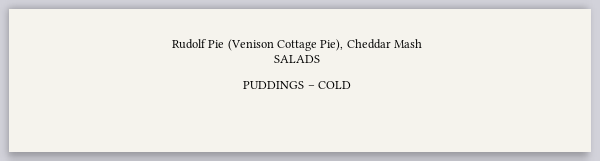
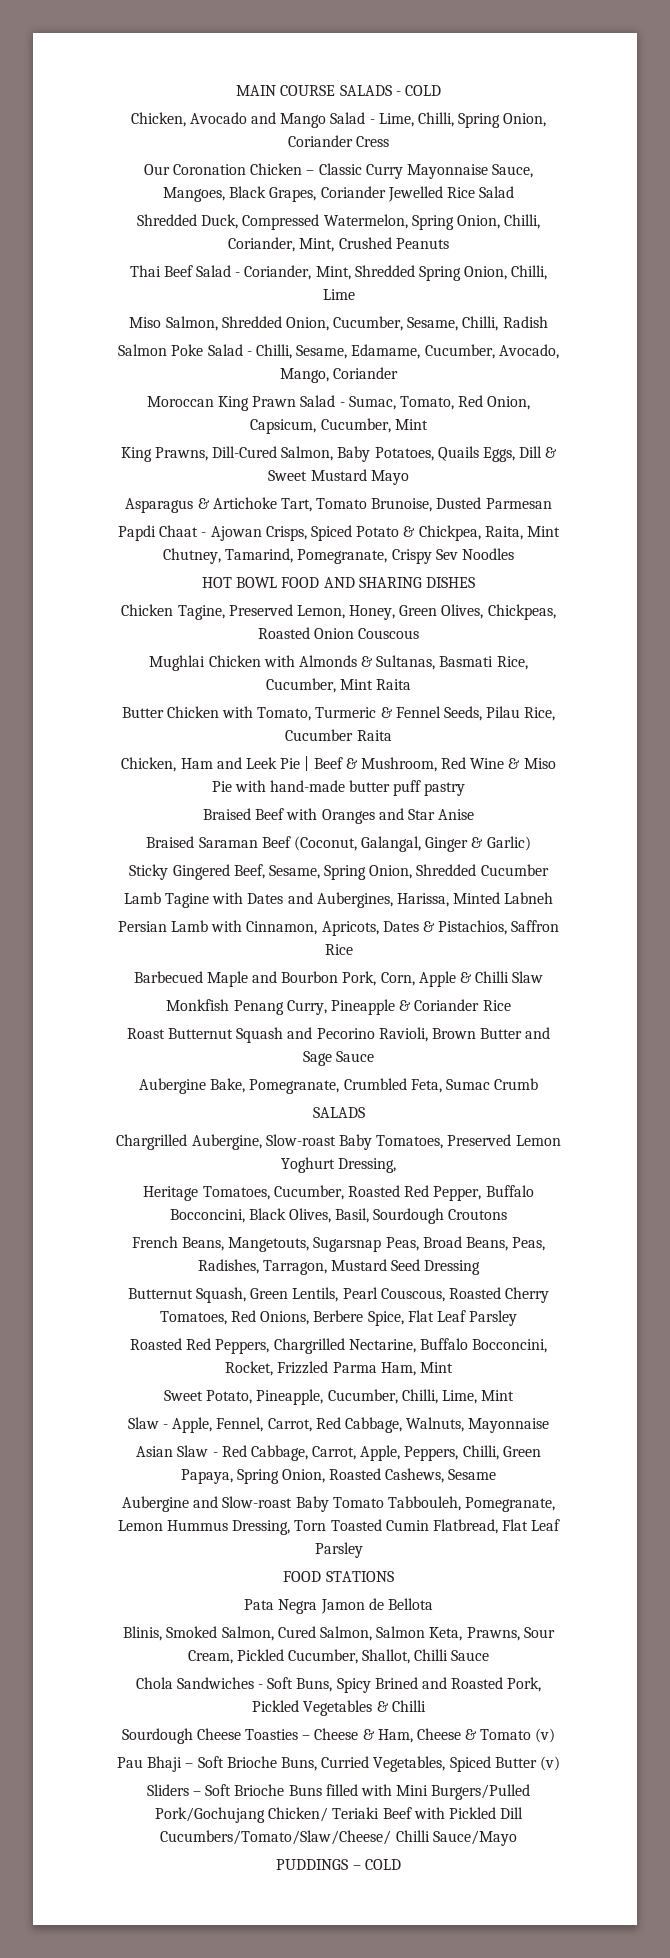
[171,39,423,51] [274,55,320,63] Rudolf Pie (Venison Cottage Pie), Cheddar Mash // SALADS -> [236,85,441,96] [130,112,547,128] [287,135,390,147] [143,163,534,179] [162,186,515,202] [136,214,541,230] [228,237,449,252] [129,265,548,281] [322,289,355,300] [129,316,548,331] [118,344,559,359] [279,367,399,383] [146,395,531,411] [250,418,428,434] [120,446,558,462] [268,469,409,485] [125,497,552,513] [118,525,560,541] [163,548,514,564] [202,577,475,588] [121,604,556,620] [257,627,420,639] [149,655,528,671] [265,678,412,693] [121,706,556,721] [285,729,392,741] [121,756,556,772] [211,780,466,796] [202,808,475,824] [146,836,531,852] [129,864,549,880] [123,892,554,908] [117,920,560,936] [324,944,353,955] [133,971,544,987] [166,999,511,1015] [126,1027,551,1043] [302,1051,375,1066] [138,1078,539,1094] [312,1107,365,1118] [116,1134,561,1150] [280,1157,397,1173] [143,1185,534,1201] [169,1208,508,1224] [131,1236,546,1252] [197,1259,481,1275] [127,1287,550,1303] [159,1310,518,1326] [129,1338,548,1354] [225,1361,453,1376] [163,1389,515,1405] [127,1417,550,1433] [136,1445,541,1461] [180,1468,497,1484] [121,1496,556,1512] [117,1519,561,1535] [314,1542,363,1558] [283,1571,394,1582] [244,1598,433,1614] [123,1626,555,1641] [187,1649,490,1664] [135,1677,542,1693] [252,1700,426,1716] [121,1728,556,1744] [117,1756,560,1772] [146,1784,531,1800] [154,1807,524,1823] [160,1830,517,1846] MAIN COURSE SALADS - COLD // Chicken, Avocado and Mango Salad - Lime, Chilli, Spring Onion, Coriander Cress // Our Coronation Chicken – Classic Curry Mayonnaise Sauce, Mangoes, Black Grapes, Coriander Jewelled Rice Salad // Shredded Duck, Compressed Watermelon, Spring Onion, Chilli, Coriander, Mint, Crushed Peanuts // Thai Beef Salad - Coriander, Mint, Shredded Spring Onion, Chilli, Lime // Miso Salmon, Shredded Onion, Cucumber, Sesame, Chilli, Radish // Salmon Poke Salad - Chilli, Sesame, Edamame, Cucumber, Avocado, Mango, Coriander // Moroccan King Prawn Salad - Sumac, Tomato, Red Onion, Capsicum, Cucumber, Mint // King Prawns, Dill-Cured Salmon, Baby Potatoes, Quails Eggs, Dill & Sweet Mustard Mayo // Asparagus & Artichoke Tart, Tomato Brunoise, Dusted Parmesan // Papdi Chaat - Ajowan Crisps, Spiced Potato & Chickpea, Raita, Mint Chutney, Tamarind, Pomegranate, Crispy Sev Noodles // HOT BOWL FOOD AND SHARING DISHES // Chicken Tagine, Preserved Lemon, Honey, Green Olives, Chickpeas, Roasted Onion Couscous // Mughlai Chicken with Almonds & Sultanas, Basmati Rice, Cucumber, Mint Raita // Butter Chicken with Tomato, Turmeric & Fennel Seeds, Pilau Rice, Cucumber Raita // Chicken, Ham and Leek Pie | Beef & Mushroom, Red Wine & Miso Pie with hand-made butter puff pastry // Braised Beef with Oranges and Star Anise // Braised Saraman Beef (Coconut, Galangal, Ginger & Garlic) // Sticky Gingered Beef, Sesame, Spring Onion, Shredded Cucumber // Lamb Tagine with Dates and Aubergines, Harissa, Minted Labneh // Persian Lamb with Cinnamon, Apricots, Dates & Pistachios, Saffron Rice // Barbecued Maple and Bourbon Pork, Corn, Apple & Chilli Slaw // Monkfish Penang Curry, Pineapple & Coriander Rice // Roast Butternut Squash and Pecorino Ravioli, Brown Butter and Sage Sauce // Aubergine Bake, Pomegranate, Crumbled Feta, Sumac Crumb // SALADS // Chargrilled Aubergine, Slow-roast Baby Tomatoes, Preserved Lemon Yoghurt Dressing, // Heritage Tomatoes, Cucumber, Roasted Red Pepper, Buffalo Bocconcini, Black Olives, Basil, Sourdough Croutons // French Beans, Mangetouts, Sugarsnap Peas, Broad Beans, Peas, Radishes, Tarragon, Mustard Seed Dressing // Butternut Squash, Green Lentils, Pearl Couscous, Roasted Cherry Tomatoes, Red Onions, Berbere Spice, Flat Leaf Parsley // Roasted Red Peppers, Chargrilled Nectarine, Buffalo Bocconcini, Rocket, Frizzled Parma Ham, Mint // Sweet Potato, Pineapple, Cucumber, Chilli, Lime, Mint // Slaw - Apple, Fennel, Carrot, Red Cabbage, Walnuts, Mayonnaise // Asian Slaw - Red Cabbage, Carrot, Apple, Peppers, Chilli, Green Papaya, Spring Onion, Roasted Cashews, Sesame // Aubergine and Slow-roast Baby Tomato Tabbouleh, Pomegranate, Lemon Hummus Dressing, Torn Toasted Cumin Flatbread, Flat Leaf Parsley // FOOD STATIONS // Pata Negra Jamon de Bellota // Blinis, Smoked Salmon, Cured Salmon, Salmon Keta, Prawns, Sour Cream, Pickled Cucumber, Shallot, Chilli Sauce // Chola Sandwiches - Soft Buns, Spicy Brined and Roasted Pork, Pickled Vegetables & Chilli // Sourdough Cheese Toasties – Cheese & Ham, Cheese & Tomato (v) // Pau Bhaji – Soft Brioche Buns, Curried Vegetables, Spiced Butter (v) // Sliders – Soft Brioche Buns filled with Mini Burgers/Pulled Pork/Gochujang Chicken/ Teriaki Beef with Pickled Dill Cucumbers/Tomato/Slaw/Cheese/ Chilli Sauce/Mayo

